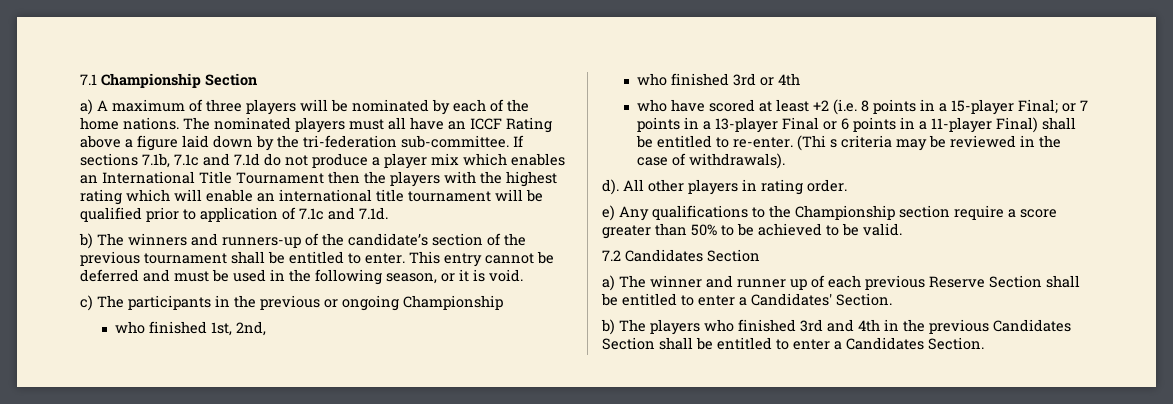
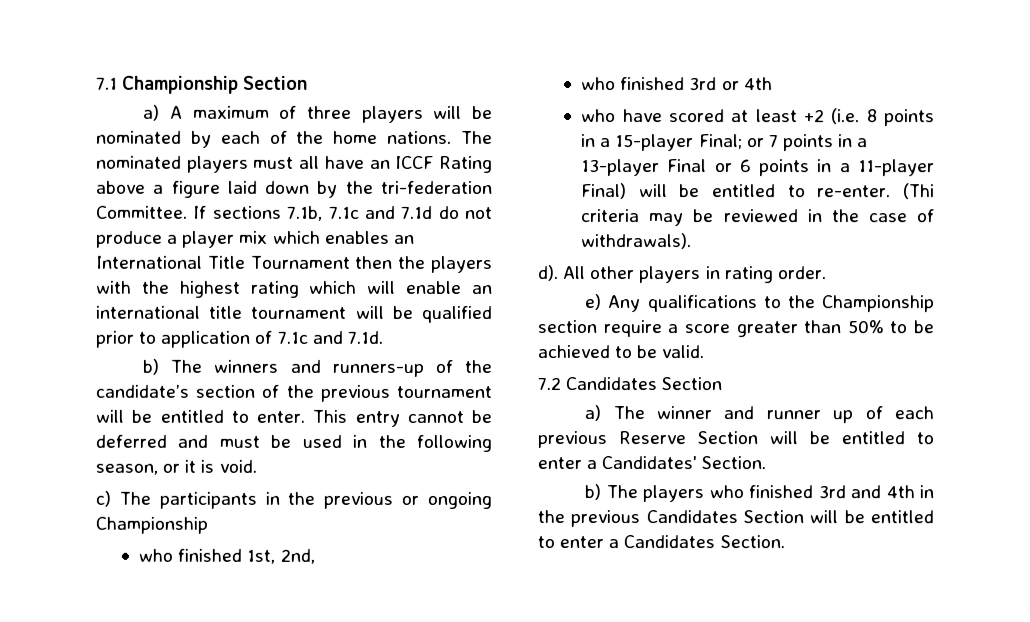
[401,135,509,148] sub-committee. -> [96,205,188,219] Committee.
[231,251,265,264] shall -> [95,409,124,423] will
[1041,117,1076,130] shall -> [638,184,668,198] will
[829,139,837,148] s -> (935, 191) none
[1046,275,1080,288] shall -> [769,431,798,445] will
[659,337,693,350] shall -> [809,510,839,524] will

